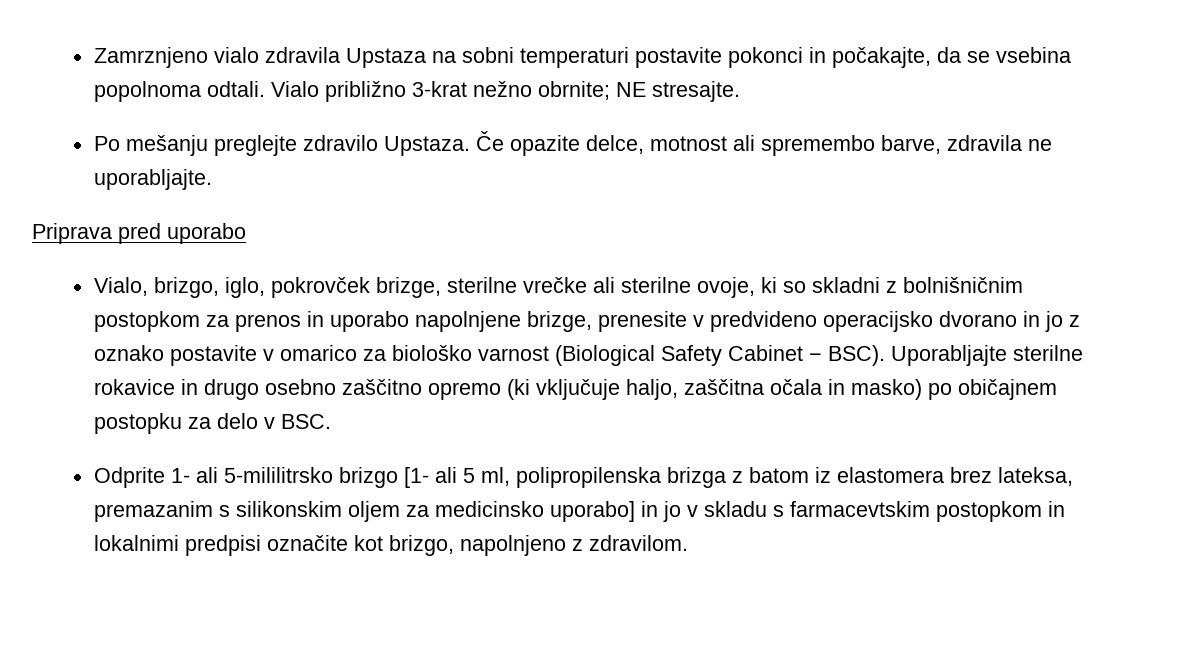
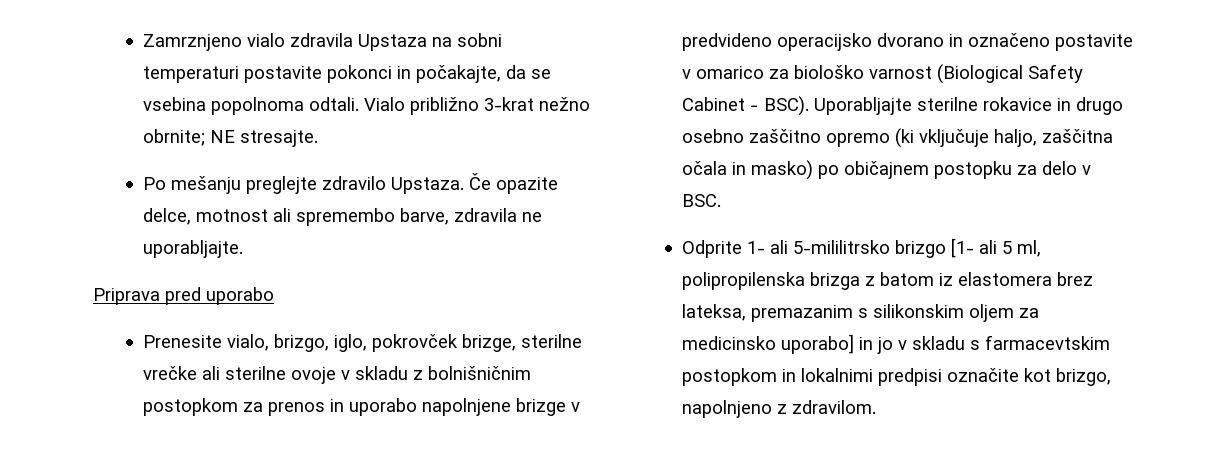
[93,277,148,296] Vialo, -> [142,334,269,351] Prenesite vialo,
[696,277,880,298] ovoje, ki so skladni -> [290,366,408,384] ovoje v skladu
[526,311,687,332] brizge, prenesite -> [515,398,566,416] brizge
[1044,311,1080,332] [93,345,164,361] jo z oznako -> [967,33,1050,47] označeno

